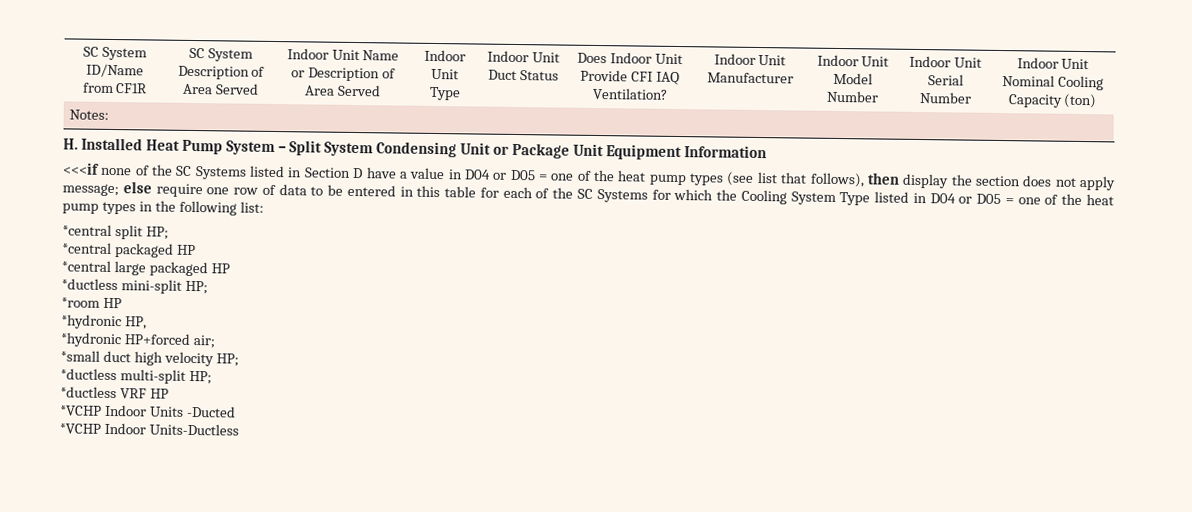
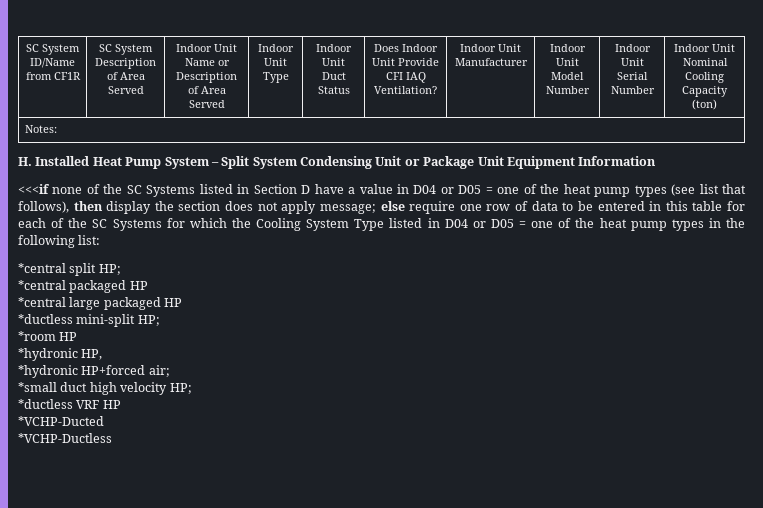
[60,368,212,385] // *ductless multi-split HP; -> (192, 388) none
[59,404,236,418] [59,422,239,436] *VCHP Indoor Units -Ducted // *VCHP Indoor Units-Ductless -> [18,416,104,426] [18,433,112,443] *VCHP-Ducted // *VCHP-Ductless

